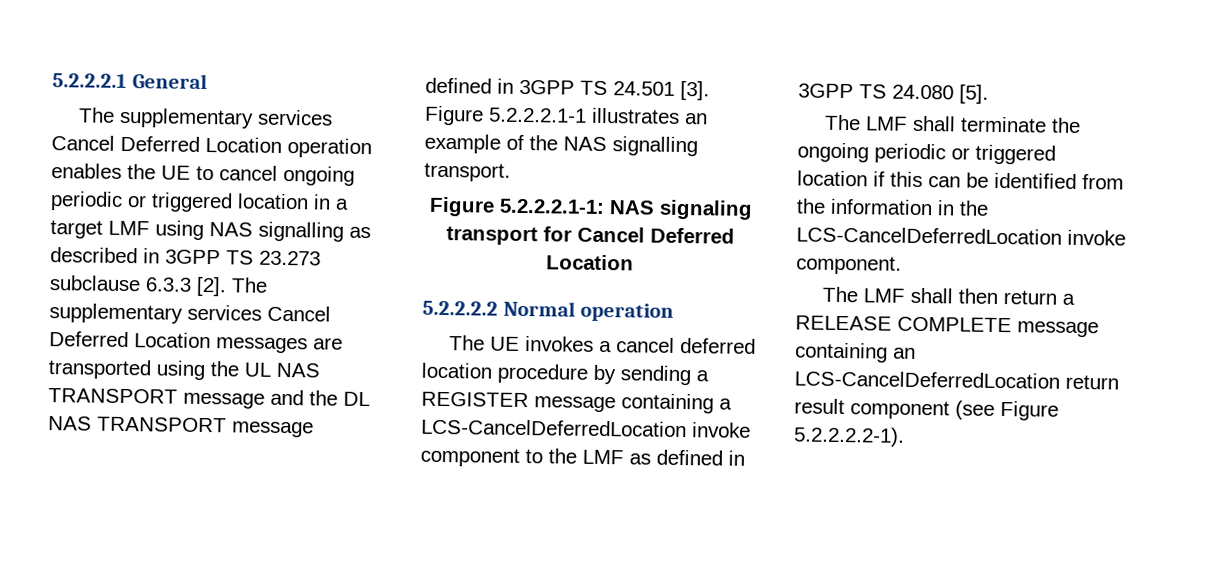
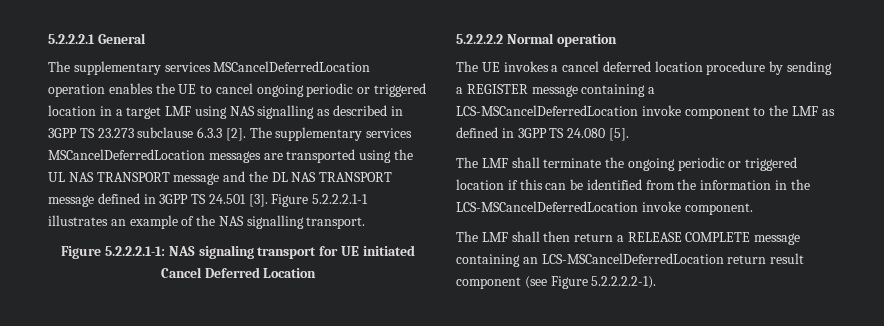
[51,135,282,153] Cancel Deferred Location -> [213,61,371,72] MSCancelDeferredLocation
[267,305,331,322] [49,331,211,349] Cancel Deferred Location -> [48,149,205,160] MSCancelDeferredLocation
(572, 234) none -> [340,245,415,256] UE initiated
[421,418,687,438] LCS-CancelDeferredLocation -> [456,105,638,116] LCS-MSCancelDeferredLocation
[796,226,1062,245] LCS-CancelDeferredLocation -> [456,201,638,212] LCS-MSCancelDeferredLocation
[794,370,1060,389] LCS-CancelDeferredLocation -> [541,253,724,264] LCS-MSCancelDeferredLocation

